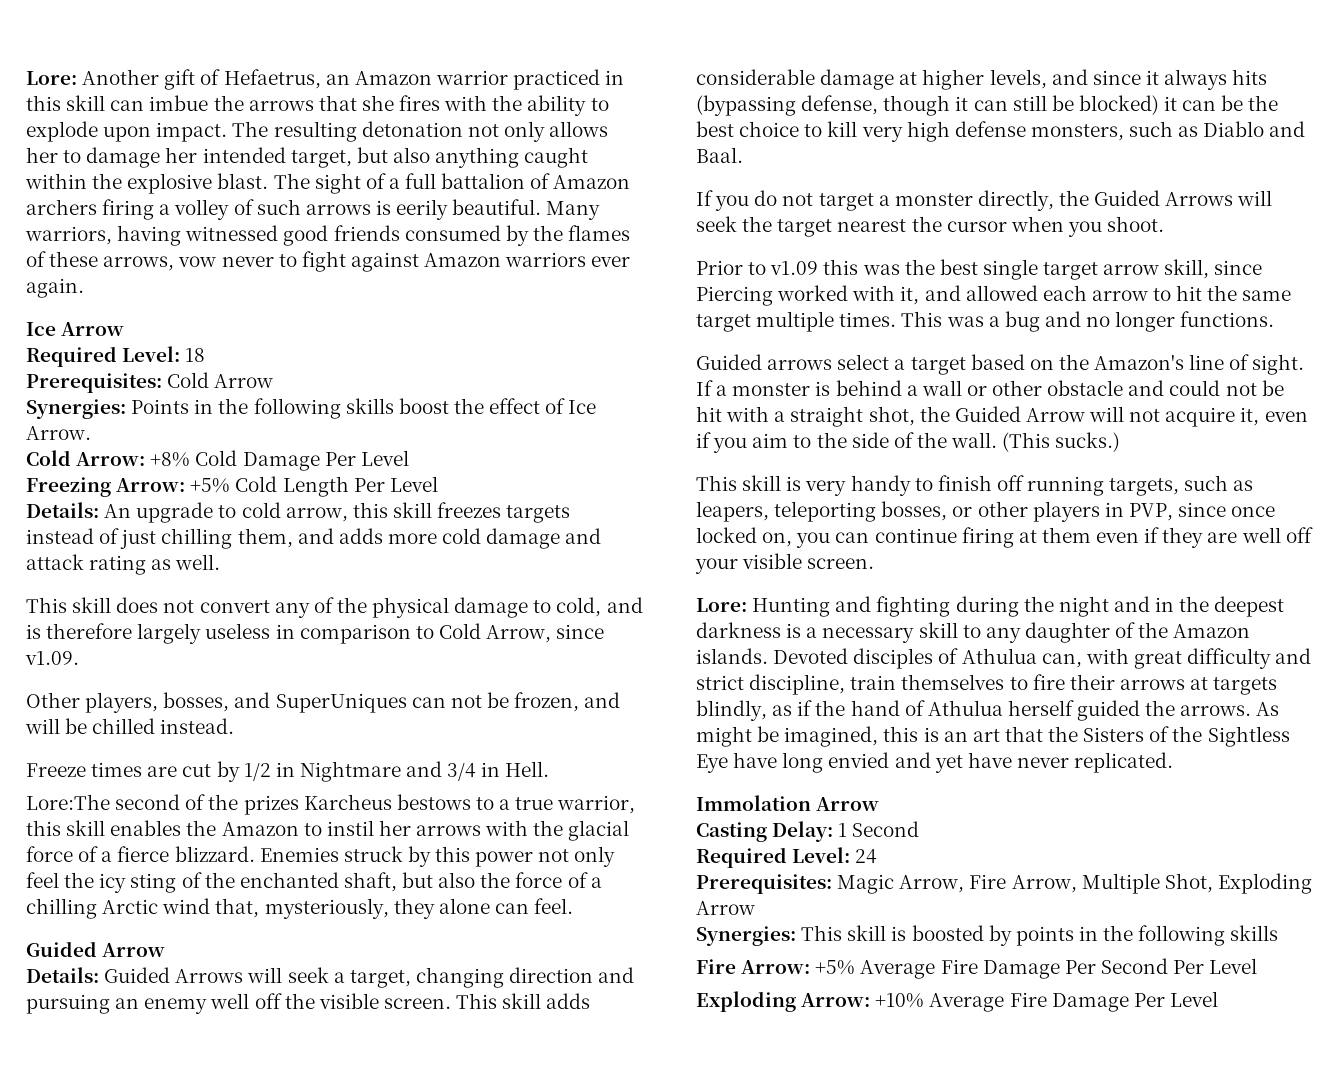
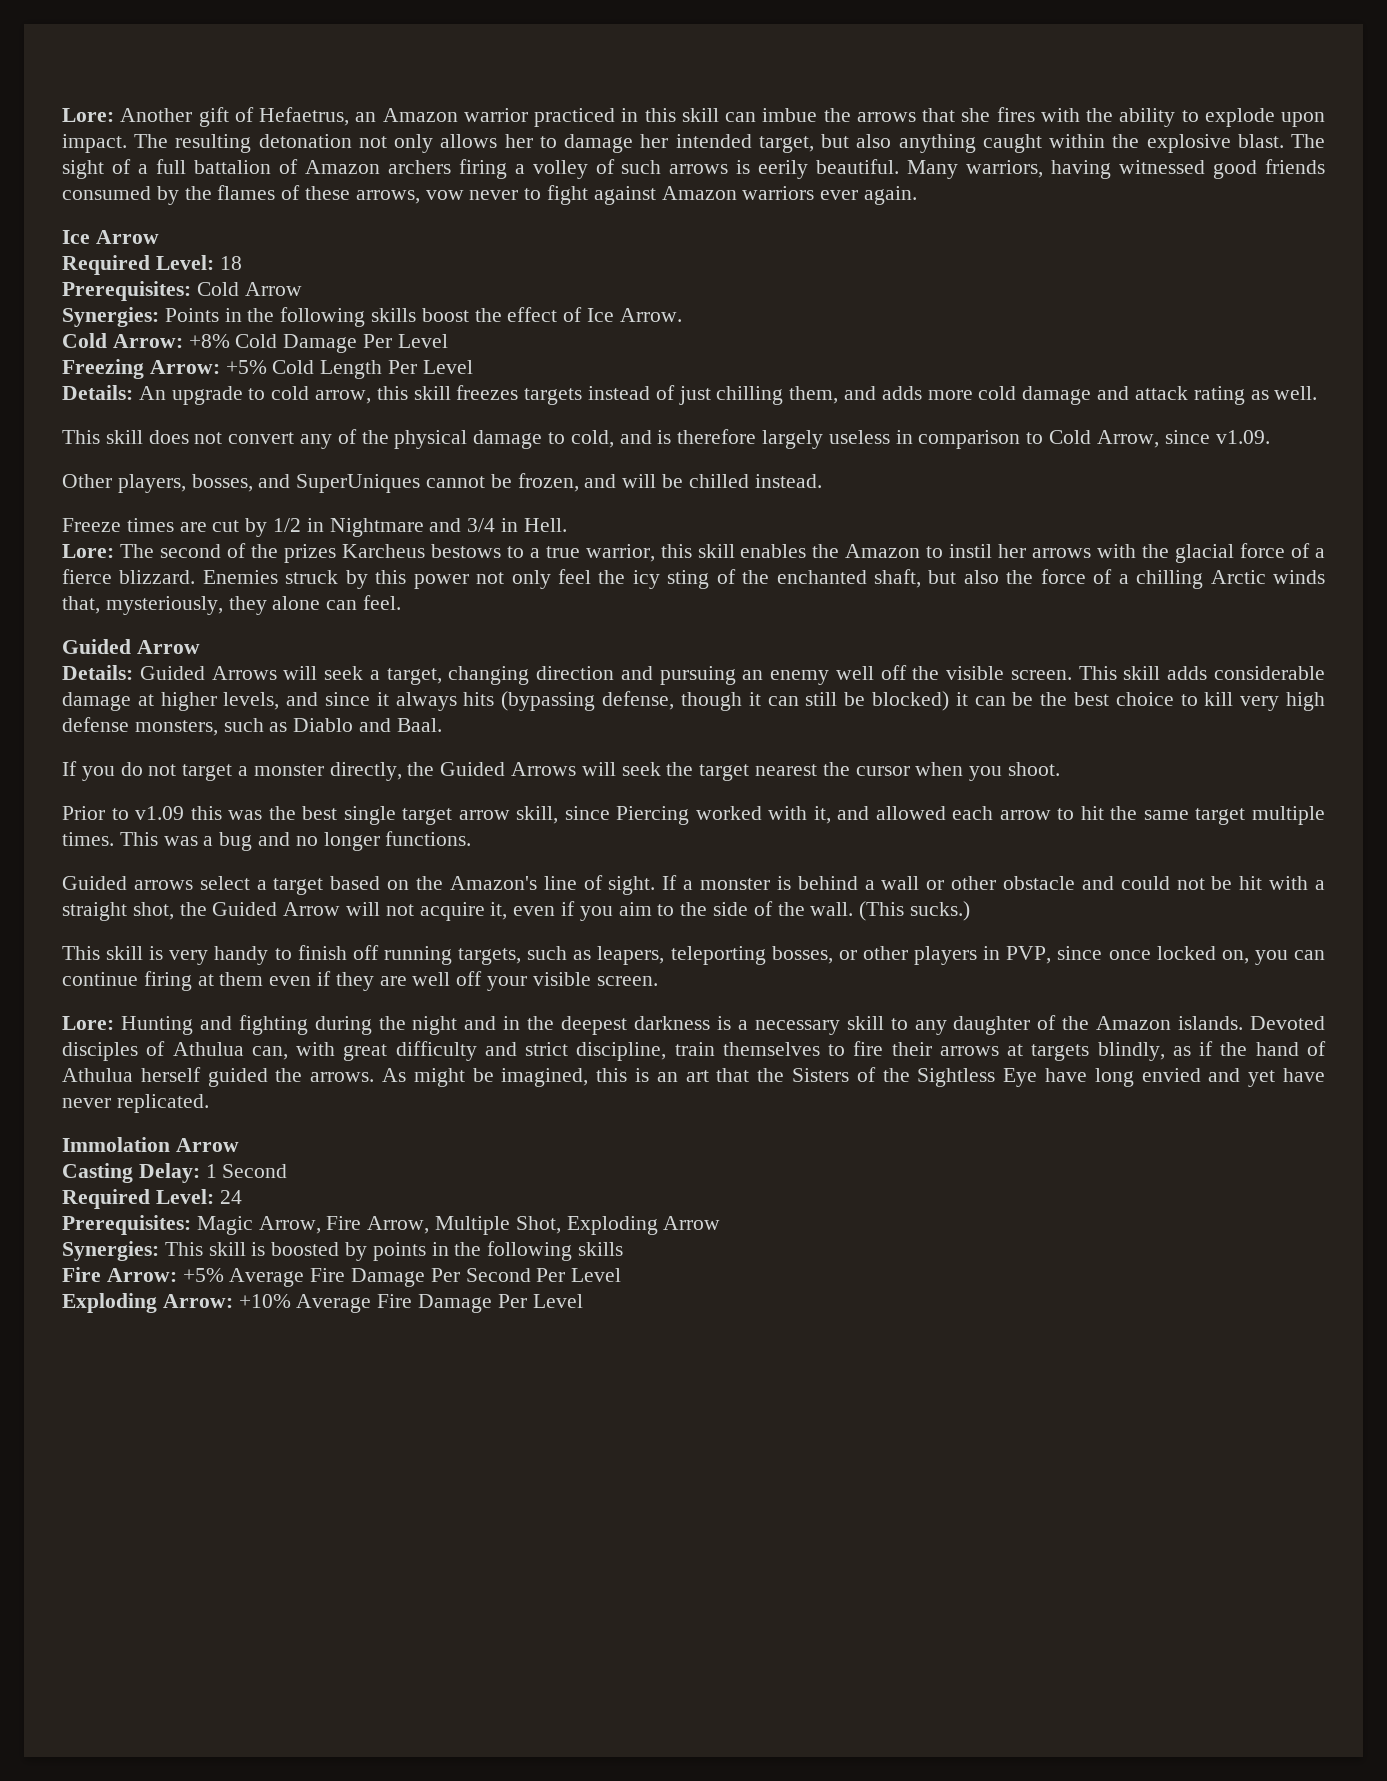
[411,695,482,708] can not -> [426,476,486,488] cannot
[26,794,110,810] Lore:The -> [62,544,154,558] Lore: The
[162,898,211,914] wind -> [1273,570,1326,584] winds

